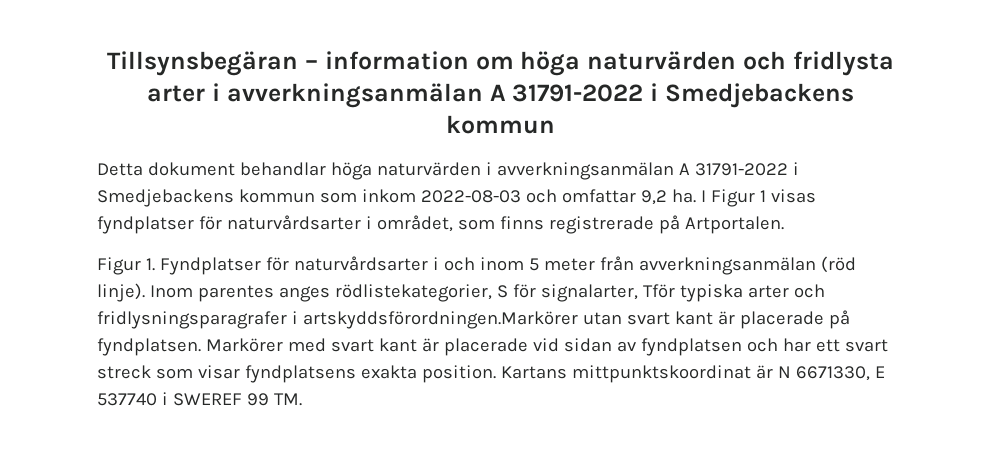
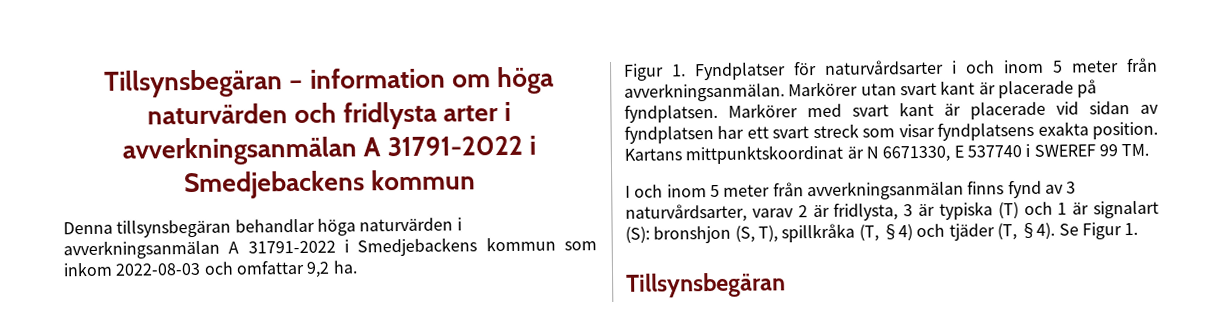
[97,162,235,176] Detta dokument -> [63,219,232,238] Denna tillsynsbegäran
[700,189,816,207] [97,215,784,234] I Figur 1 visas fyndplatser för naturvårdsarter i området, som finns registrerade på Artportalen. -> (358, 267) none
[638,256,856,275] [97,283,825,302] [97,311,578,329] avverkningsanmälan (röd linje). Inom parentes anges rödlistekategorier, S för signalarter, Tför typiska arter och fridlysningsparagrafer i artskyddsförordningen.Markörer -> [624,81,859,102] avverkningsanmälan. Markörer
[746,338,778,352] och -> (714, 134) none
(302, 399) none -> [625,179,1077,201] [625,200,1159,223] [625,222,1139,244] [626,272,786,298] // I och inom 5 meter från avverkningsanmälan finns fynd av 3 naturvårdsarter, varav 2 är fridlysta, 3 är typiska (T) och 1 är signalart (S): bronshjon (S, T), spillkråka (T, §4) och tjäder (T, §4). Se Figur 1. // Tillsynsbegäran

